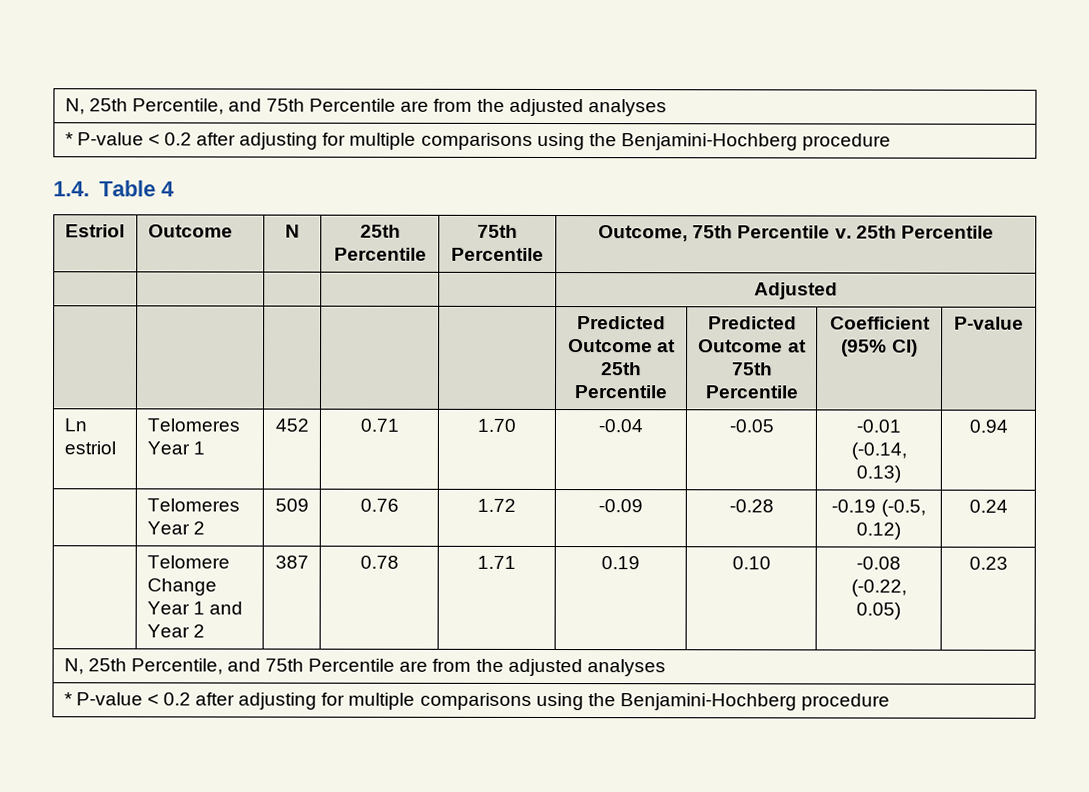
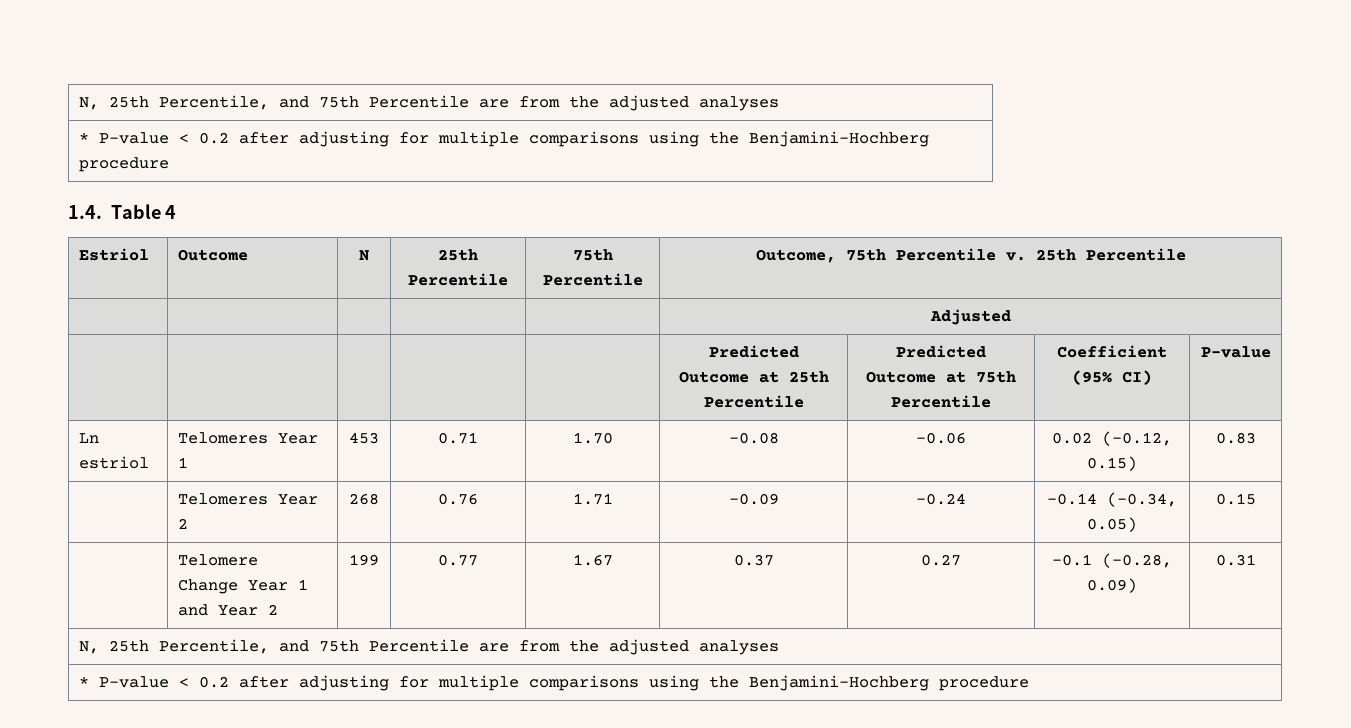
[274,418,309,432] 452 -> [349,432,379,444] 453
[598,419,643,433] [728,419,774,433] [856,419,901,433] [850,442,907,460] [856,465,901,483] [968,419,1008,433] -0.04 | -0.05 | -0.01 (-0.14, 0.13) | 0.94 -> [728,432,779,444] [916,432,966,444] [1052,431,1172,446] [1087,456,1137,471] [1215,432,1256,444] -0.08 | -0.06 | 0.02 (-0.12, 0.15) | 0.83
[274,498,309,512] 509 -> [349,493,379,505] 268
[477,498,516,512] 1.72 -> [572,493,613,505] 1.71
[728,499,774,513] [831,499,926,517] [856,522,901,540] [968,499,1008,513] -0.28 | -0.19 (-0.5, 0.12) | 0.24 -> [916,493,966,505] [1047,492,1177,507] [1087,517,1137,532] [1215,493,1256,505] -0.24 | -0.14 (-0.34, 0.05) | 0.15
[274,555,309,569] [359,555,399,569] [477,555,516,569] [601,556,640,570] [731,556,771,570] [856,556,901,570] [850,579,907,597] [856,602,901,620] [968,556,1008,570] 387 | 0.78 | 1.71 | 0.19 | 0.10 | -0.08 (-0.22, 0.05) | 0.23 -> [349,554,379,566] [438,554,478,566] [572,554,613,566] [733,554,774,566] [921,554,961,566] [1052,553,1172,568] [1087,578,1137,593] [1215,554,1256,566] 199 | 0.77 | 1.67 | 0.37 | 0.27 | -0.1 (-0.28, 0.09) | 0.31

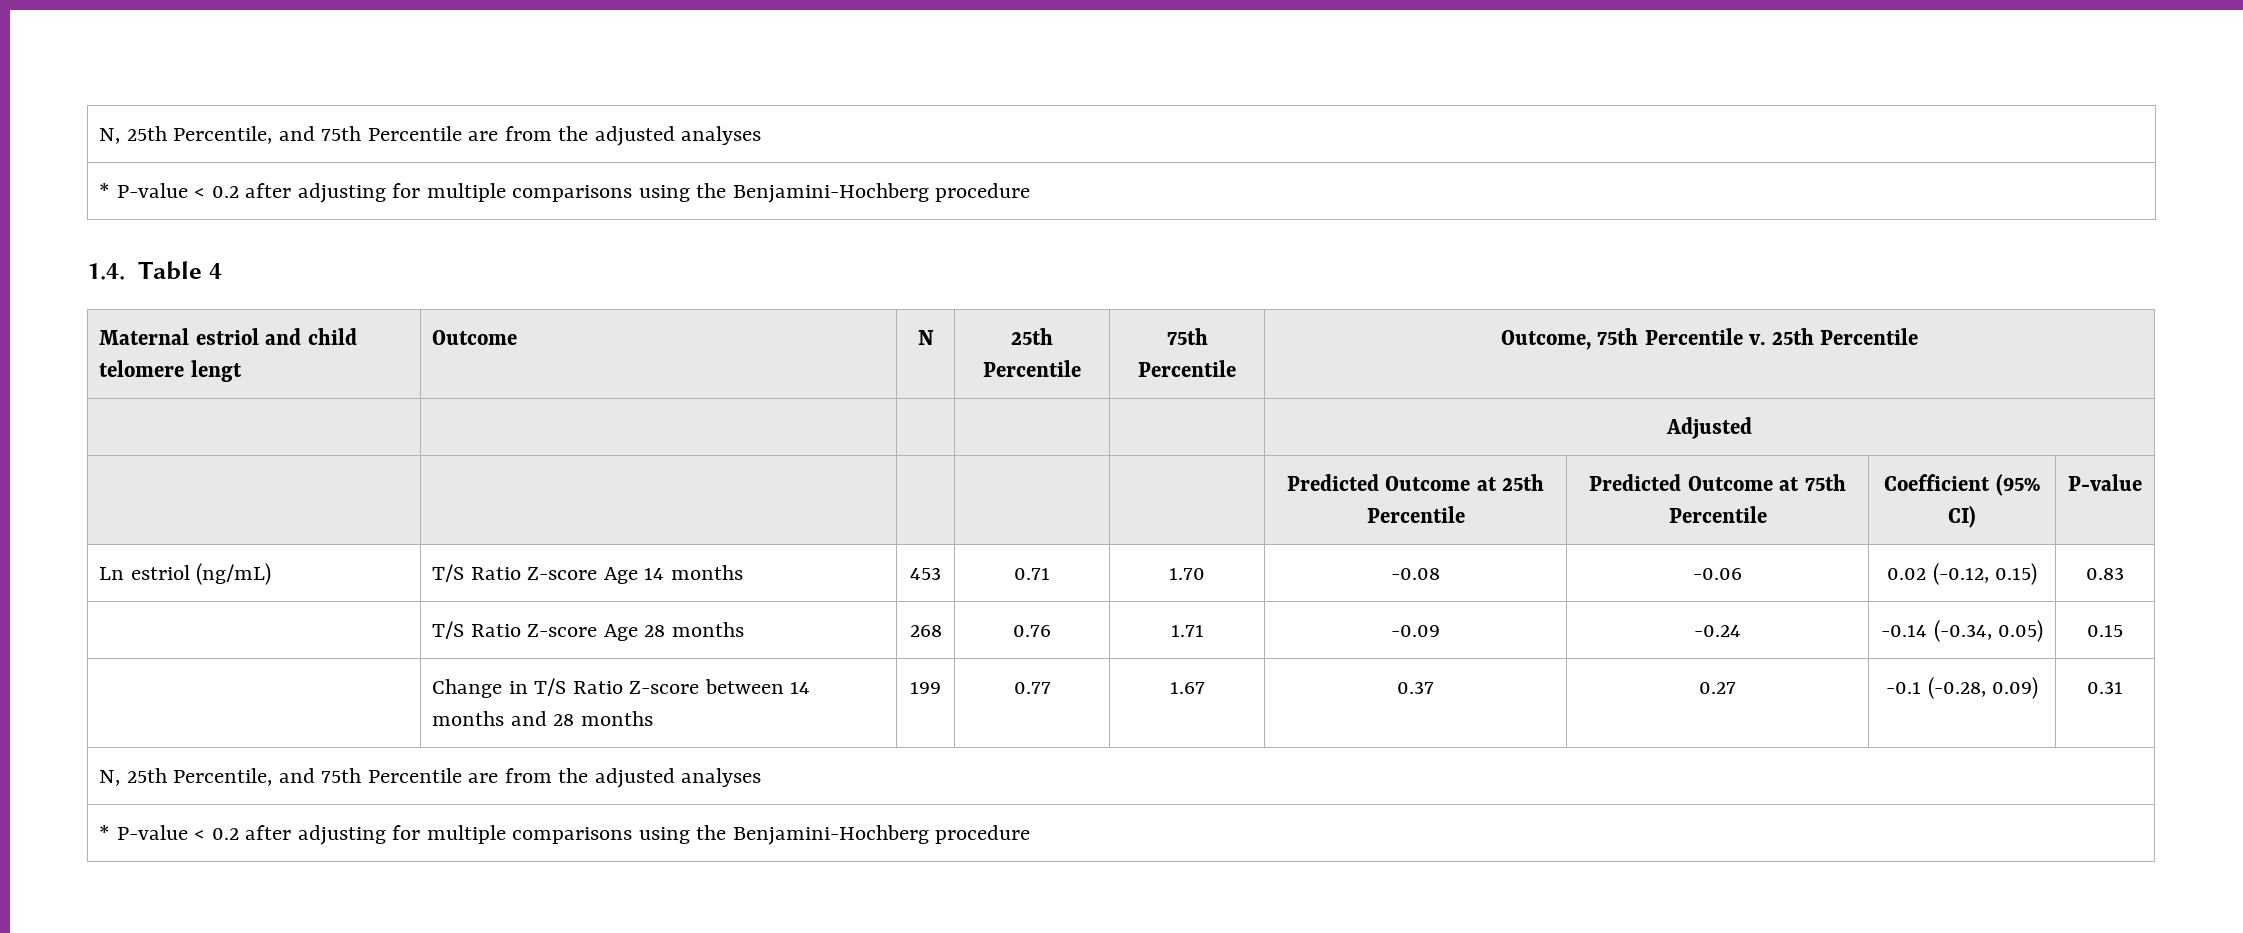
[78,248,149,261] Estriol -> [99,328,357,345] [99,360,242,382] Maternal estriol and child telomere lengt
[177,432,318,444] [177,457,188,468] | Telomeres Year 1 -> [196,563,272,585] [432,564,743,584] (ng/mL) | T/S Ratio Z-score Age 14 months
[177,493,318,505] [177,518,188,529] Telomeres Year 2 -> [432,621,744,641] T/S Ratio Z-score Age 28 months
[177,554,258,566] [177,579,308,594] [177,604,278,616] Telomere Change Year 1 and Year 2 -> [432,678,811,698] [432,711,653,726] Change in T/S Ratio Z-score between 14 months and 28 months

